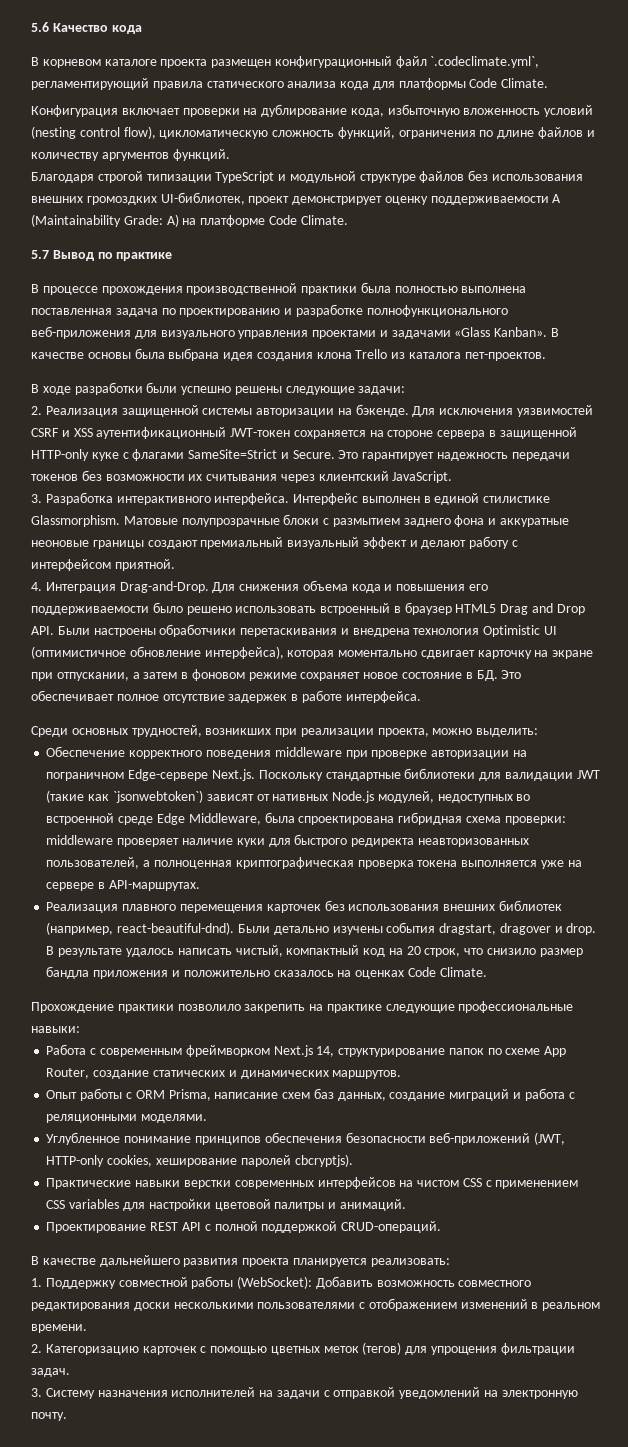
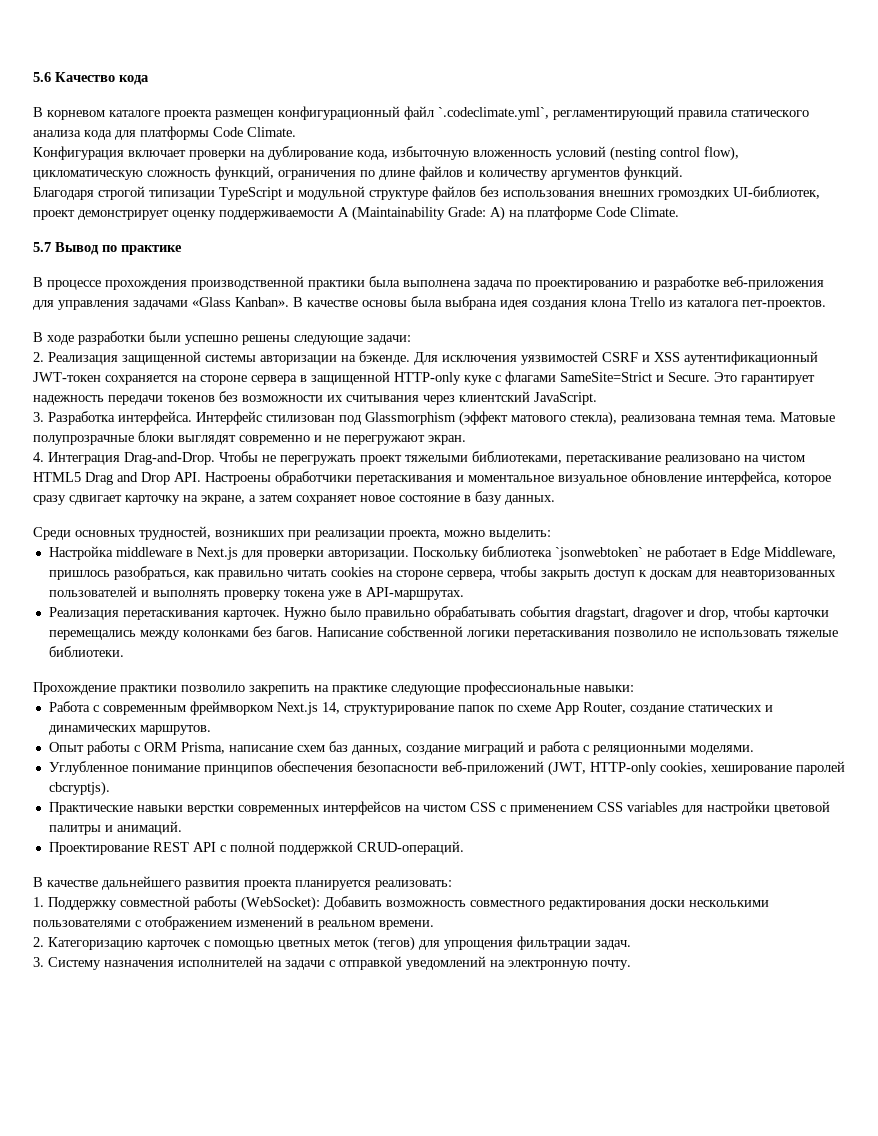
[394,286,527,293] [31,308,112,315] полностью выполнена поставленная -> [403,280,471,287] выполнена
[366,305,508,317] полнофункционального -> (719, 283) none
[160,330,388,339] визуального управления проектами и -> [58,300,129,310] управления
[116,496,211,505] интерактивного -> (115, 418) none
[361,493,551,505] [31,514,570,527] [31,536,519,549] [31,559,175,571] [31,580,489,593] [31,602,452,615] выполнен в единой стилистике Glassmorphism. Матовые полупрозрачные блоки с размытием заднего фона и аккуратные неоновые границы создают премиальный визуальный эффект и делают работу с интерфейсом приятной. // 4. Интеграция Drag-and-Drop. Для снижения объема кода и повышения его поддерживаемости было решено использовать встроенный в браузер -> [266,411,835,426] [33,431,466,445] [33,451,805,465] стилизован под Glassmorphism (эффект матового стекла), реализована темная тема. Матовые полупрозрачные блоки выглядят современно и не перегружают экран. // 4. Интеграция Drag-and-Drop. Чтобы не перегружать проект тяжелыми библиотеками, перетаскивание реализовано на чистом
[57,626,156,637] Были настроены -> [205,472,271,485] Настроены
[352,625,558,637] [31,646,594,659] [31,669,522,681] [31,690,421,703] внедрена технология Optimistic UI (оптимистичное обновление интерфейса), которая моментально сдвигает карточку на экране при отпускании, а затем в фоновом режиме сохраняет новое состояние в БД. Это обеспечивает полное отсутствие задержек в работе интерфейса. -> [468,471,831,485] [33,491,555,505] моментальное визуальное обновление интерфейса, которое сразу сдвигает карточку на экране, а затем сохраняет новое состояние в базу данных.
[46,746,527,759] [46,768,600,781] [46,790,531,803] [46,812,566,825] [46,834,529,847] [46,857,582,869] [46,880,200,891] [46,900,562,913] [46,922,597,935] [46,945,583,957] [46,966,487,979] Обеспечение корректного поведения middleware при проверке авторизации на пограничном Edge-сервере Next.js. Поскольку стандартные библиотеки для валидации JWT (такие как `jsonwebtoken`) зависят от нативных Node.js модулей, недоступных во встроенной среде Edge Middleware, была спроектирована гибридная схема проверки: middleware проверяет наличие куки для быстрого редиректа неавторизованных пользователей, а полноценная криптографическая проверка токена выполняется уже на сервере в API-маршрутах. // Реализация плавного перемещения карточек без использования внешних библиотек (например, react-beautiful-dnd). Были детально изучены события dragstart, dragover и drop. В результате удалось написать чистый, компактный код на 20 строк, что снизило размер бандла приложения и положительно сказалось на оценках Code Climate. -> [48,546,836,560] [48,566,836,580] [48,586,464,600] [48,606,829,620] [48,626,838,640] [48,646,124,657] Настройка middleware в Next.js для проверки авторизации. Поскольку библиотека `jsonwebtoken` не работает в Edge Middleware, пришлось разобраться, как правильно читать cookies на стороне сервера, чтобы закрыть доступ к доскам для неавторизованных пользователей и выполнять проверку токена уже в API-маршрутах. // Реализация перетаскивания карточек. Нужно было правильно обрабатывать события dragstart, dragover и drop, чтобы карточки перемещались между колонками без багов. Написание собственной логики перетаскивания позволило не использовать тяжелые библиотеки.

